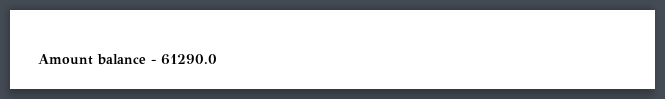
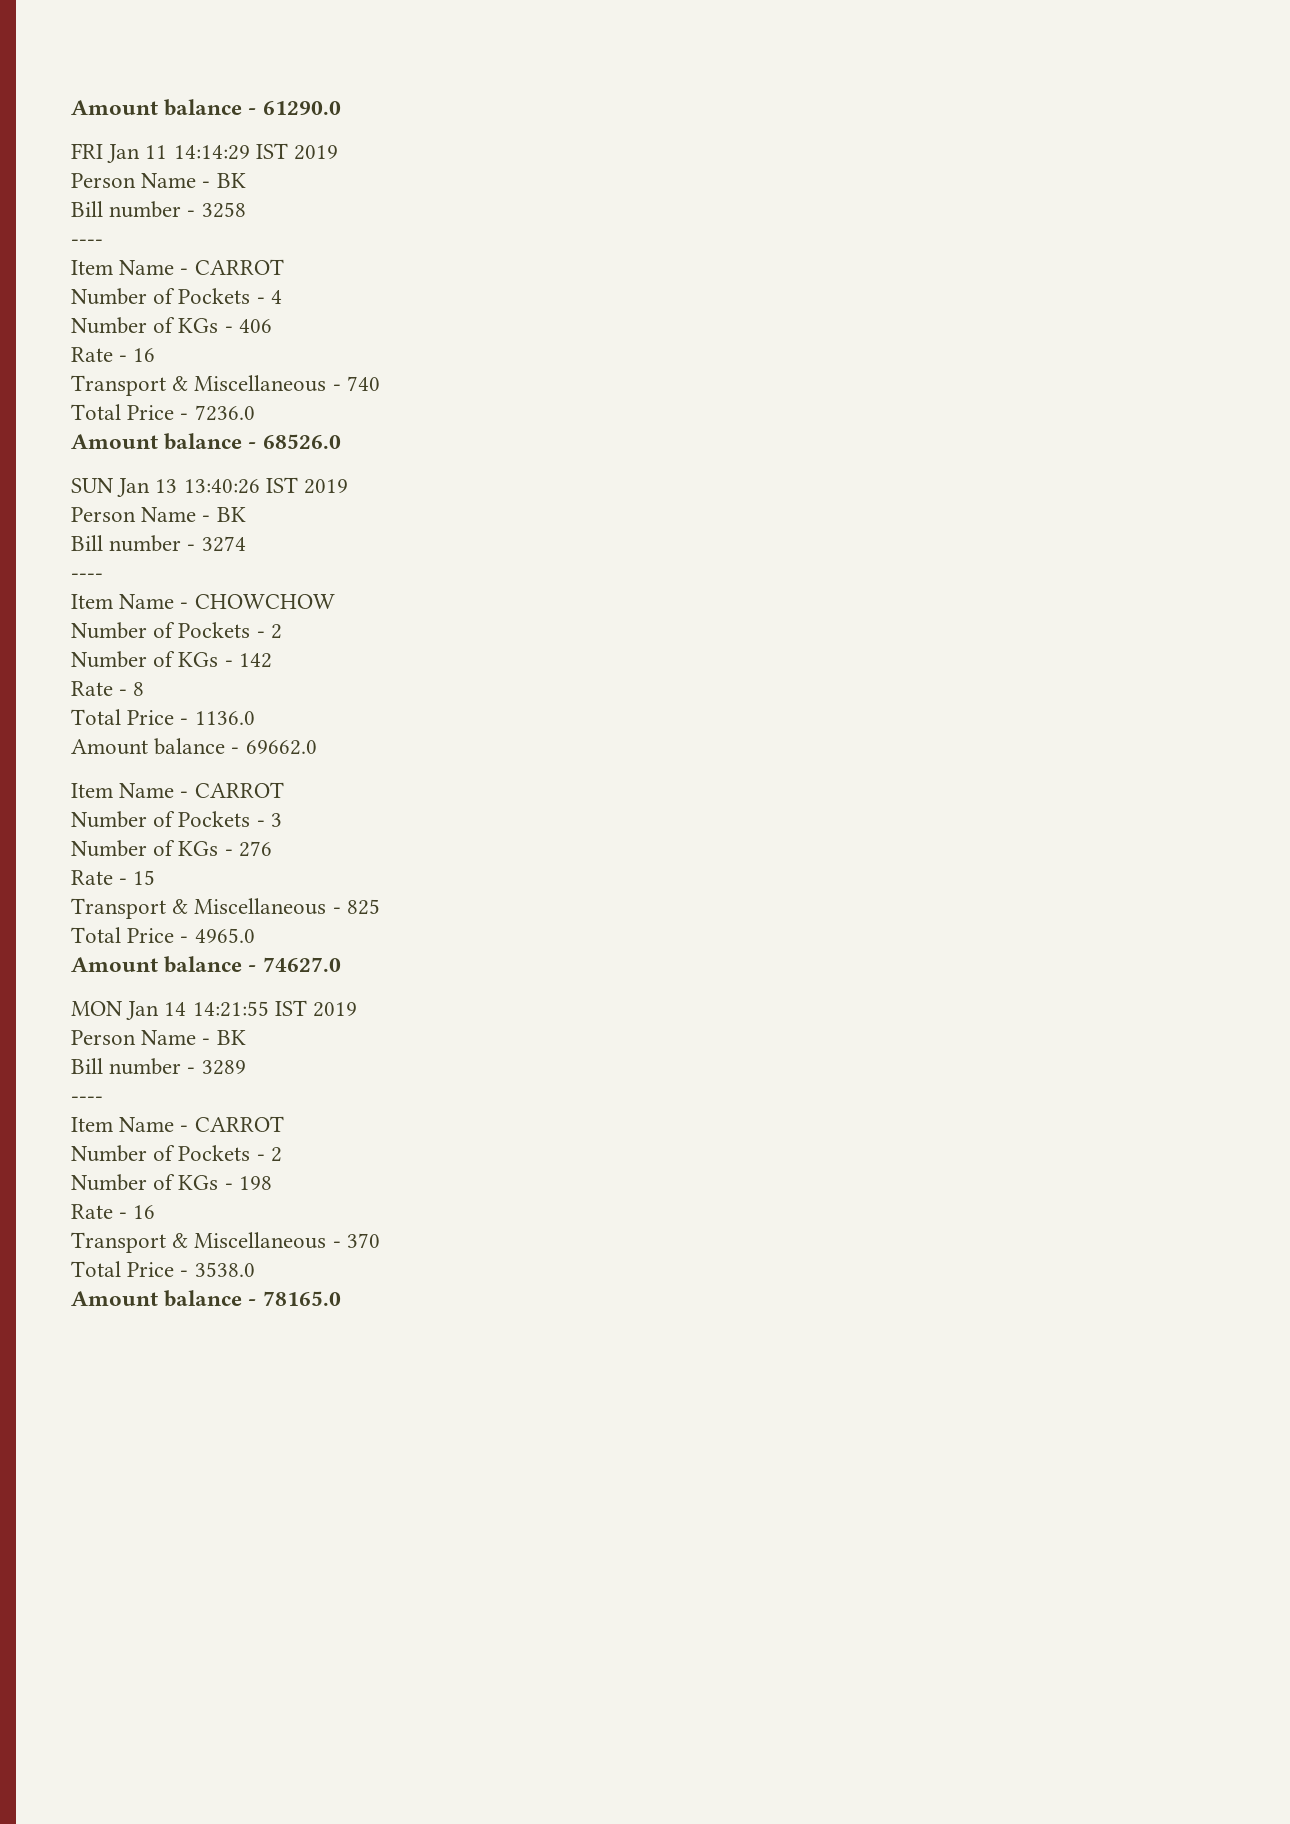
(217, 59) none -> [71,143,339,163] [71,173,246,188] [71,201,246,218] [71,239,103,246] [71,259,284,275] [71,288,282,305] [71,317,272,334] [71,347,156,362] [71,375,380,396] [71,404,255,421] [71,433,341,450] [71,477,349,497] [71,507,246,522] [71,535,246,552] [71,573,103,580] [71,594,335,609] [71,622,282,639] [71,651,272,668] [71,681,145,696] [71,709,255,725] [71,738,317,755] [71,782,284,798] [71,811,282,828] [71,840,272,857] [71,870,156,885] [71,898,380,919] [71,927,255,943] [71,956,341,973] [71,1000,358,1020] [71,1030,246,1045] [71,1058,246,1075] [71,1096,103,1103] [71,1116,284,1132] [71,1145,282,1162] [71,1174,272,1191] [71,1204,156,1219] [71,1232,380,1253] [71,1261,255,1277] [71,1290,341,1307] // FRI Jan 11 14:14:29 IST 2019 // Person Name - BK // Bill number - 3258 // ---- // Item Name - CARROT // Number of Pockets - 4 // Number of KGs - 406 // Rate - 16 // Transport & Miscellaneous - 740 // Total Price - 7236.0 // Amount balance - 68526.0 // SUN Jan 13 13:40:26 IST 2019 // Person Name - BK // Bill number - 3274 // ---- // Item Name - CHOWCHOW // Number of Pockets - 2 // Number of KGs - 142 // Rate - 8 // Total Price - 1136.0 // Amount balance - 69662.0 // Item Name - CARROT // Number of Pockets - 3 // Number of KGs - 276 // Rate - 15 // Transport & Miscellaneous - 825 // Total Price - 4965.0 // Amount balance - 74627.0 // MON Jan 14 14:21:55 IST 2019 // Person Name - BK // Bill number - 3289 // ---- // Item Name - CARROT // Number of Pockets - 2 // Number of KGs - 198 // Rate - 16 // Transport & Miscellaneous - 370 // Total Price - 3538.0 // Amount balance - 78165.0

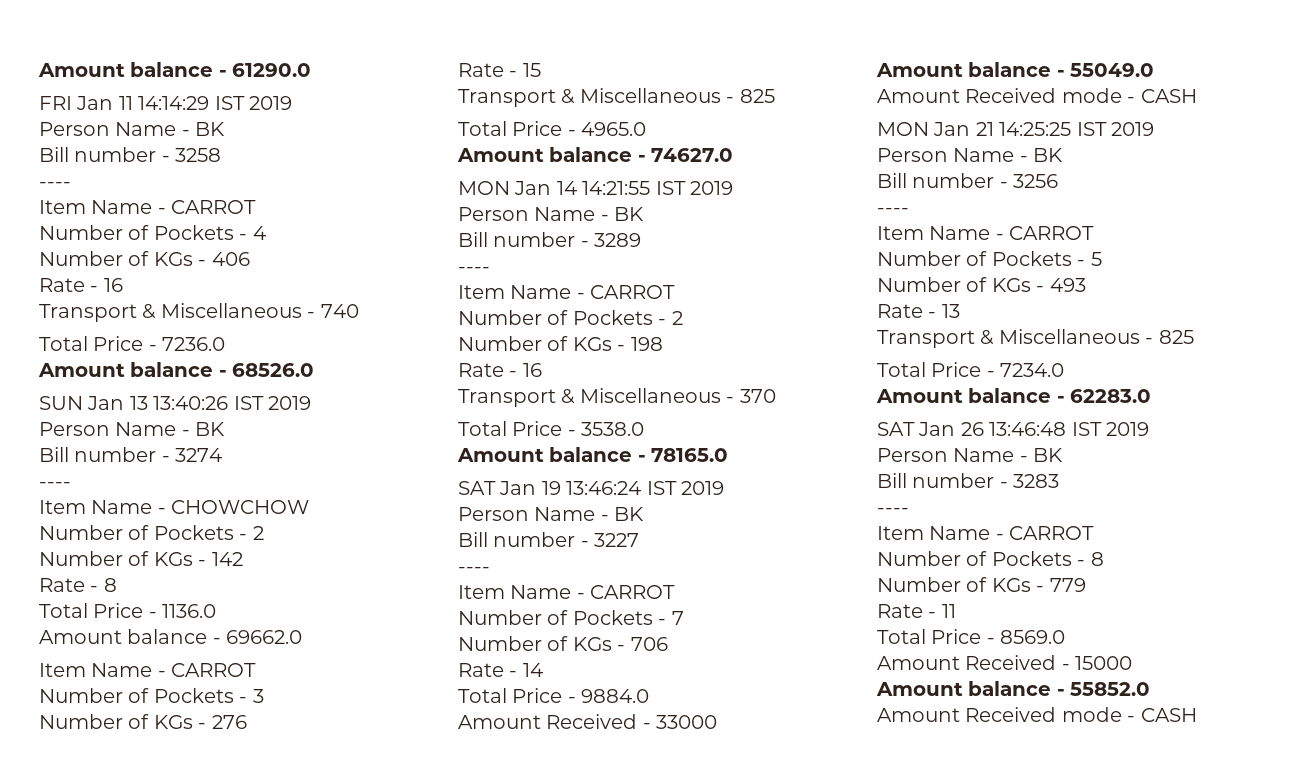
(341, 1298) none -> [458,481,724,495] [458,507,645,521] [458,532,640,547] [458,567,490,573] [458,585,676,599] [458,610,684,625] [458,636,668,651] [458,663,543,677] [458,688,650,703] [458,714,718,729] [876,62,1155,77] [877,88,1197,103] [877,122,1154,136] [877,148,1064,162] [877,173,1059,188] [877,208,909,214] [877,226,1095,240] [877,251,1102,266] [877,277,1086,292] [877,304,960,318] [877,329,1194,348] [877,362,1065,377] [876,388,1152,403] [877,422,1149,436] [877,448,1064,462] [877,473,1060,488] [877,508,909,514] [877,526,1095,540] [877,551,1104,566] [877,577,1086,592] [877,604,956,618] [877,629,1066,644] [877,655,1133,670] [876,681,1151,696] [877,707,1197,722] // SAT Jan 19 13:46:24 IST 2019 // Person Name - BK // Bill number - 3227 // ---- // Item Name - CARROT // Number of Pockets - 7 // Number of KGs - 706 // Rate - 14 // Total Price - 9884.0 // Amount Received - 33000 // Amount balance - 55049.0 // Amount Received mode - CASH // MON Jan 21 14:25:25 IST 2019 // Person Name - BK // Bill number - 3256 // ---- // Item Name - CARROT // Number of Pockets - 5 // Number of KGs - 493 // Rate - 13 // Transport & Miscellaneous - 825 // Total Price - 7234.0 // Amount balance - 62283.0 // SAT Jan 26 13:46:48 IST 2019 // Person Name - BK // Bill number - 3283 // ---- // Item Name - CARROT // Number of Pockets - 8 // Number of KGs - 779 // Rate - 11 // Total Price - 8569.0 // Amount Received - 15000 // Amount balance - 55852.0 // Amount Received mode - CASH

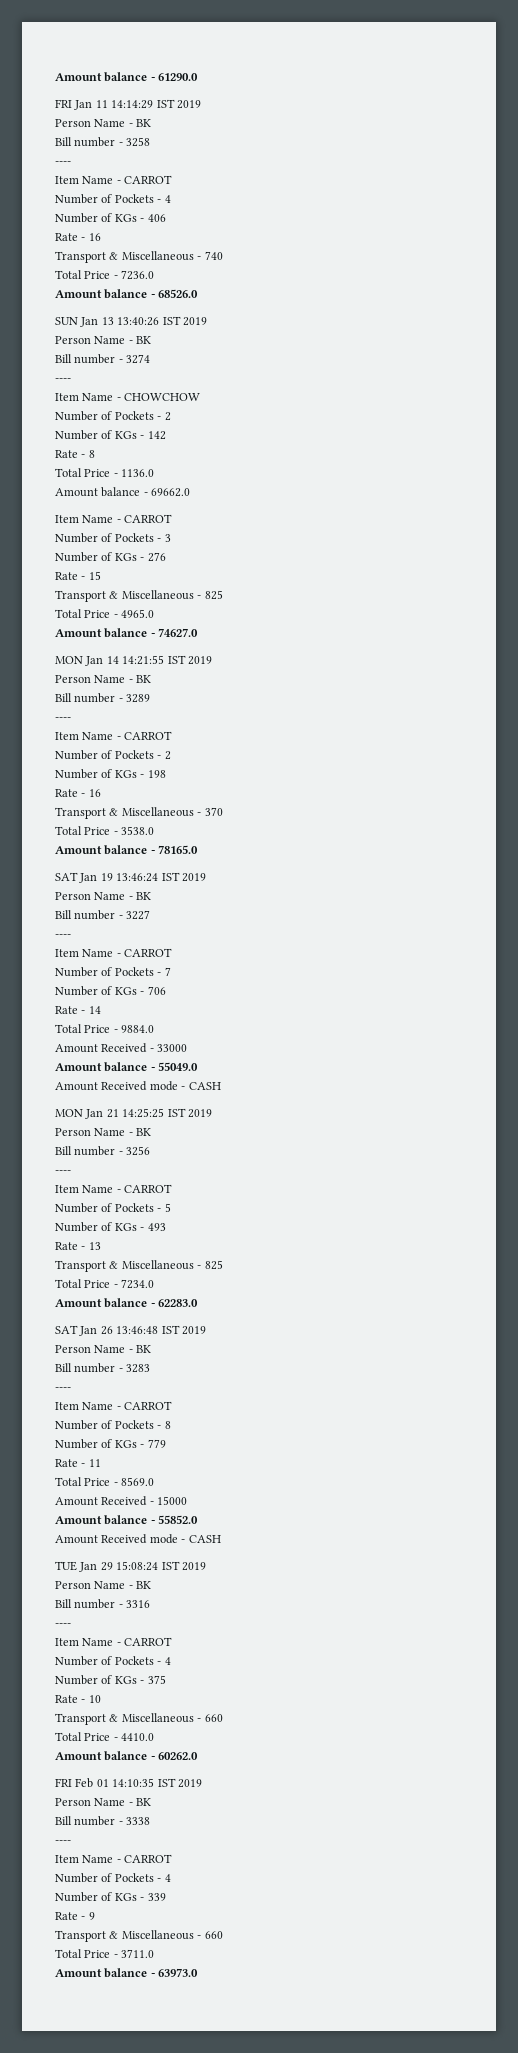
(1197, 715) none -> [55,1561,206,1572] [55,1581,152,1589] [55,1599,151,1609] [55,1623,71,1627] [55,1637,173,1646] [55,1656,171,1666] [55,1675,166,1685] [55,1695,101,1703] [55,1713,223,1725] [55,1732,155,1741] [55,1751,199,1761] [55,1778,202,1788] [55,1798,152,1806] [55,1816,151,1826] [55,1840,71,1844] [55,1854,173,1863] [55,1873,171,1883] [55,1892,166,1902] [55,1912,95,1920] [55,1930,223,1942] [55,1949,155,1958] [55,1968,199,1978] // TUE Jan 29 15:08:24 IST 2019 // Person Name - BK // Bill number - 3316 // ---- // Item Name - CARROT // Number of Pockets - 4 // Number of KGs - 375 // Rate - 10 // Transport & Miscellaneous - 660 // Total Price - 4410.0 // Amount balance - 60262.0 // FRI Feb 01 14:10:35 IST 2019 // Person Name - BK // Bill number - 3338 // ---- // Item Name - CARROT // Number of Pockets - 4 // Number of KGs - 339 // Rate - 9 // Transport & Miscellaneous - 660 // Total Price - 3711.0 // Amount balance - 63973.0

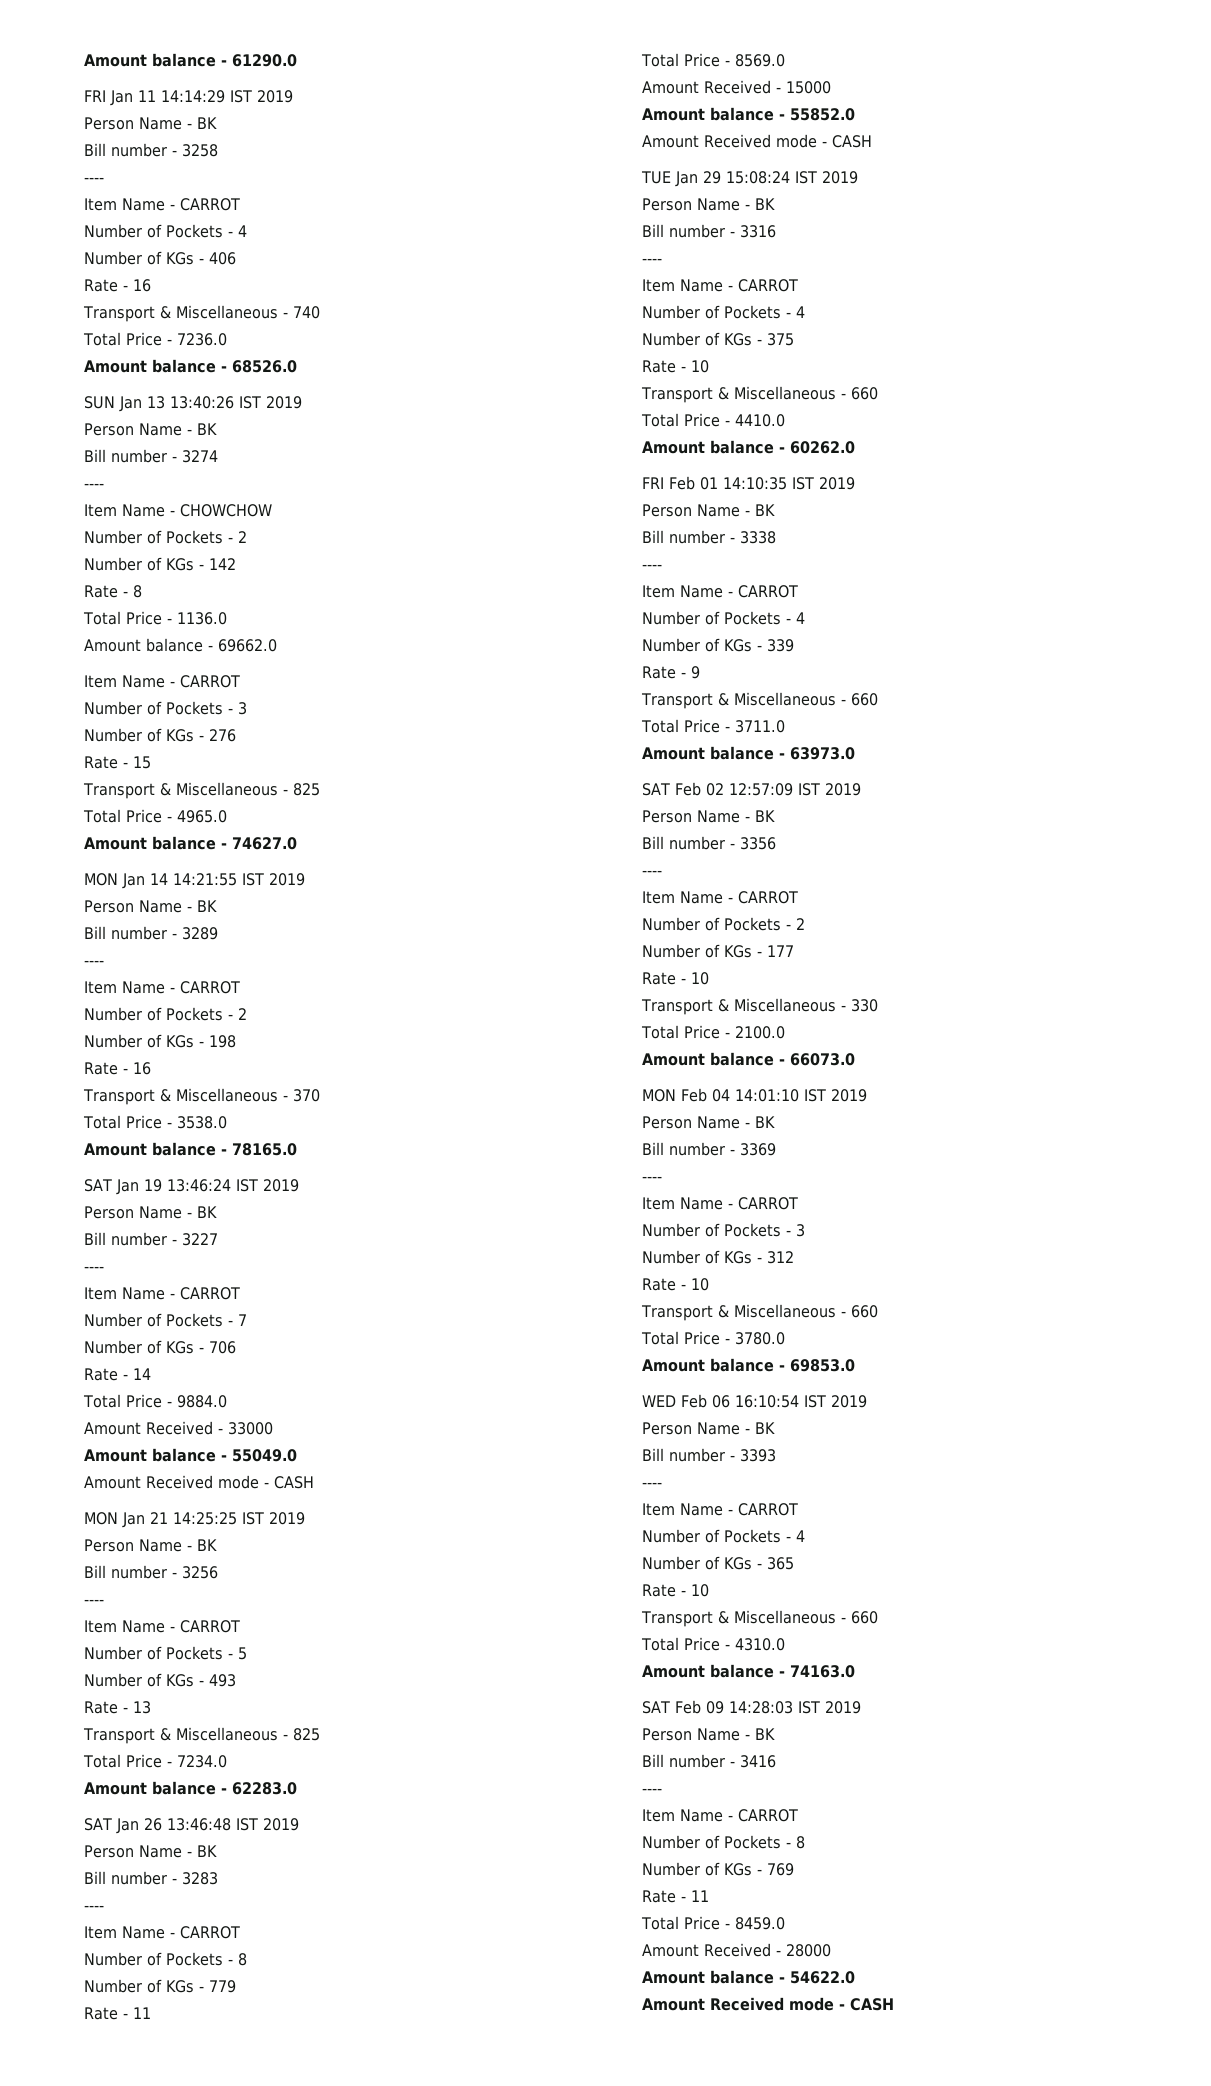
(199, 1972) none -> [642,782,861,796] [642,810,775,823] [642,836,776,850] [642,870,662,876] [642,891,798,904] [642,917,805,931] [642,944,794,958] [642,972,709,985] [641,998,878,1015] [641,1025,785,1039] [642,1052,855,1066] [642,1088,867,1102] [642,1116,775,1129] [642,1142,776,1156] [642,1176,662,1182] [642,1197,798,1210] [642,1223,805,1237] [642,1250,794,1264] [642,1278,709,1291] [641,1304,878,1321] [641,1331,785,1345] [642,1358,855,1372] [642,1394,867,1408] [642,1422,775,1435] [642,1448,776,1462] [642,1482,662,1488] [642,1503,798,1516] [642,1529,805,1543] [642,1556,794,1570] [642,1584,709,1597] [641,1610,878,1627] [641,1637,785,1651] [642,1664,855,1678] [642,1700,861,1714] [642,1728,775,1741] [642,1754,776,1768] [642,1788,662,1794] [642,1809,798,1822] [642,1835,805,1849] [642,1862,794,1876] [642,1890,709,1903] [641,1916,785,1930] [642,1943,831,1957] [642,1970,855,1984] [642,1997,894,2011] // SAT Feb 02 12:57:09 IST 2019 // Person Name - BK // Bill number - 3356 // ---- // Item Name - CARROT // Number of Pockets - 2 // Number of KGs - 177 // Rate - 10 // Transport & Miscellaneous - 330 // Total Price - 2100.0 // Amount balance - 66073.0 // MON Feb 04 14:01:10 IST 2019 // Person Name - BK // Bill number - 3369 // ---- // Item Name - CARROT // Number of Pockets - 3 // Number of KGs - 312 // Rate - 10 // Transport & Miscellaneous - 660 // Total Price - 3780.0 // Amount balance - 69853.0 // WED Feb 06 16:10:54 IST 2019 // Person Name - BK // Bill number - 3393 // ---- // Item Name - CARROT // Number of Pockets - 4 // Number of KGs - 365 // Rate - 10 // Transport & Miscellaneous - 660 // Total Price - 4310.0 // Amount balance - 74163.0 // SAT Feb 09 14:28:03 IST 2019 // Person Name - BK // Bill number - 3416 // ---- // Item Name - CARROT // Number of Pockets - 8 // Number of KGs - 769 // Rate - 11 // Total Price - 8459.0 // Amount Received - 28000 // Amount balance - 54622.0 // Amount Received mode - CASH

